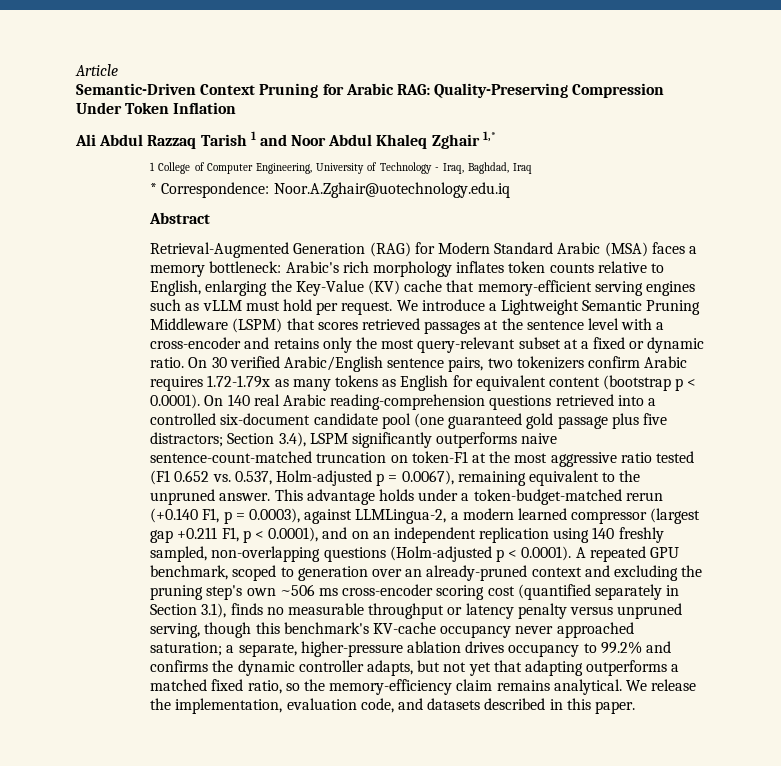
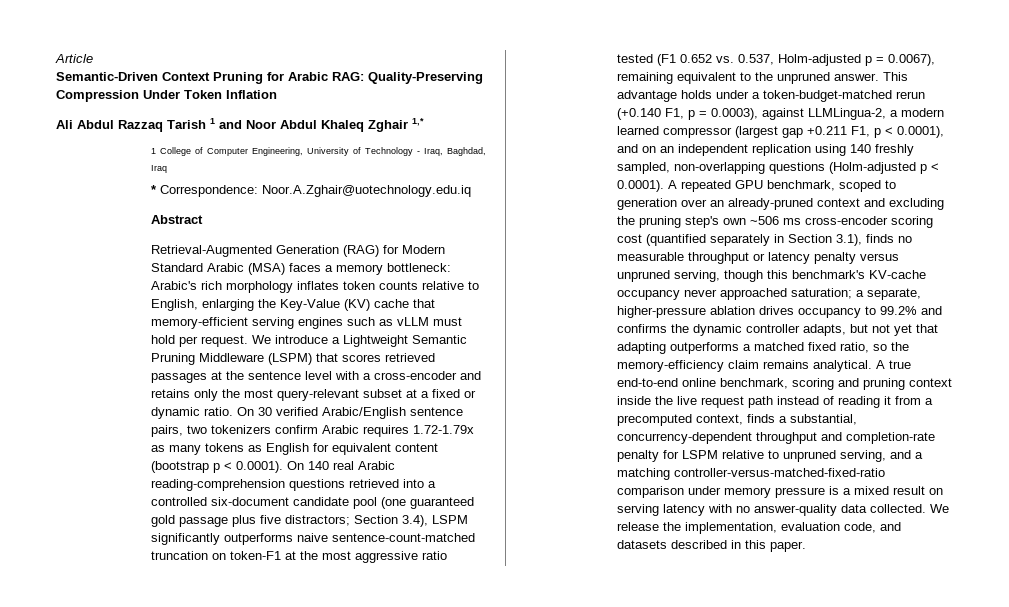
(622, 687) none -> [876,360,912,369] [617,378,953,390] [617,396,934,408] [617,414,858,426] [617,432,936,444] [617,450,924,462] [617,468,886,480] [617,486,944,498] [617,504,927,516] A true end-to-end online benchmark, scoring and pruning context inside the live request path instead of reading it from a precomputed context, finds a substantial, concurrency-dependent throughput and completion-rate penalty for LSPM relative to unpruned serving, and a matching controller-versus-matched-fixed-ratio comparison under memory pressure is a mixed result on serving latency with no answer-quality data collected.

